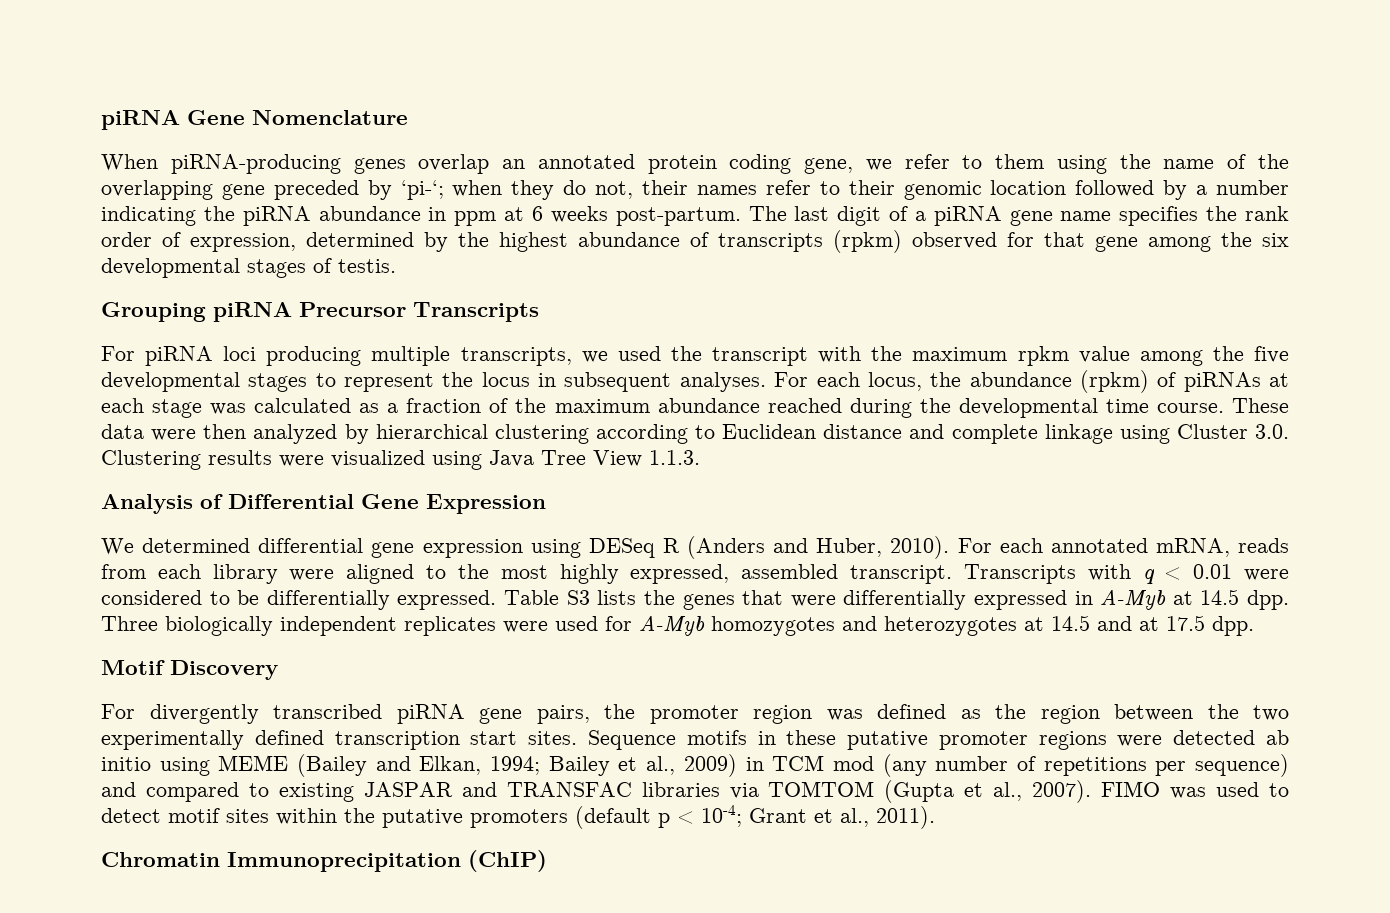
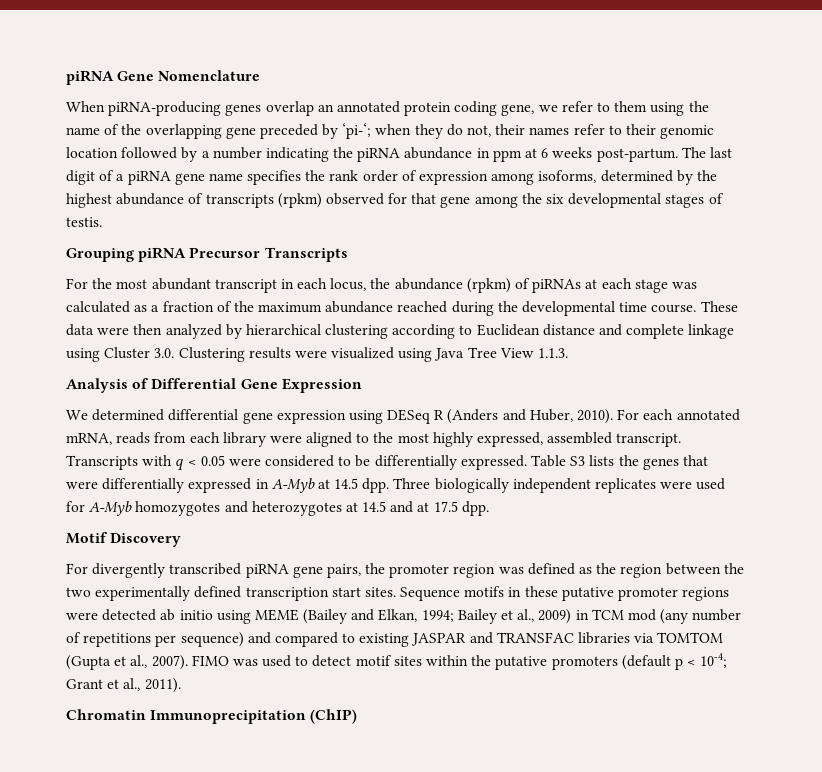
[190,233,296,252] expression, -> [419,170,597,185] expression among isoforms,
[145,346,1289,366] [101,372,809,392] piRNA loci producing multiple transcripts, we used the transcript with the maximum rpkm value among the five developmental stages to represent the locus in subsequent analyses. For -> [92,278,294,293] the most abundant transcript in
[1193,564,1233,579] 0.01 -> [200,455,225,466] 0.05

